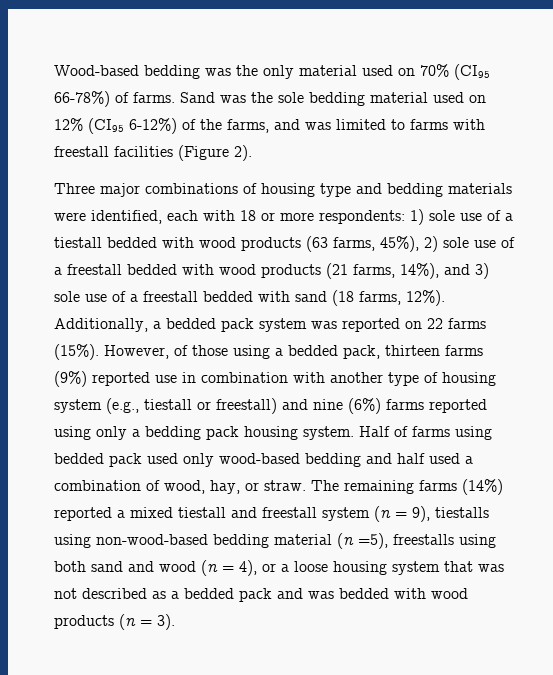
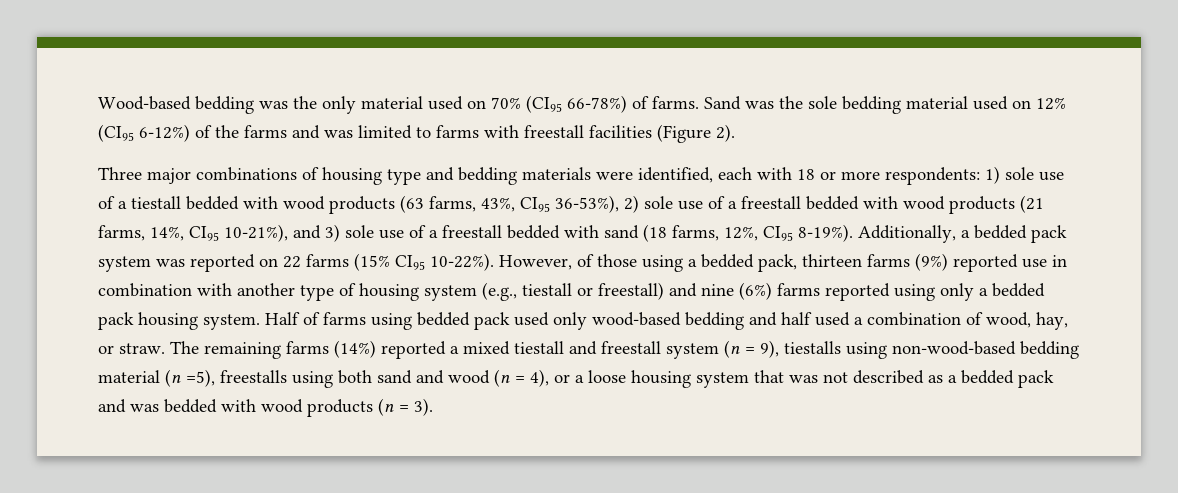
[227,119,269,133] farms, -> [244,125,287,138] farms
[380,236,419,252] 45%), -> [481,195,619,213] 43%, CI95 36-53%),
[400,263,439,279] 14%), -> [150,224,288,242] 14%, CI95 10-21%),
[406,290,445,306] 12%). -> [724,224,853,242] 12%, CI95 8-19%).
[54,344,99,360] (15%). -> [354,253,494,271] (15% CI95 10-22%).
[145,426,201,440] bedding -> [992,283,1045,297] bedded

